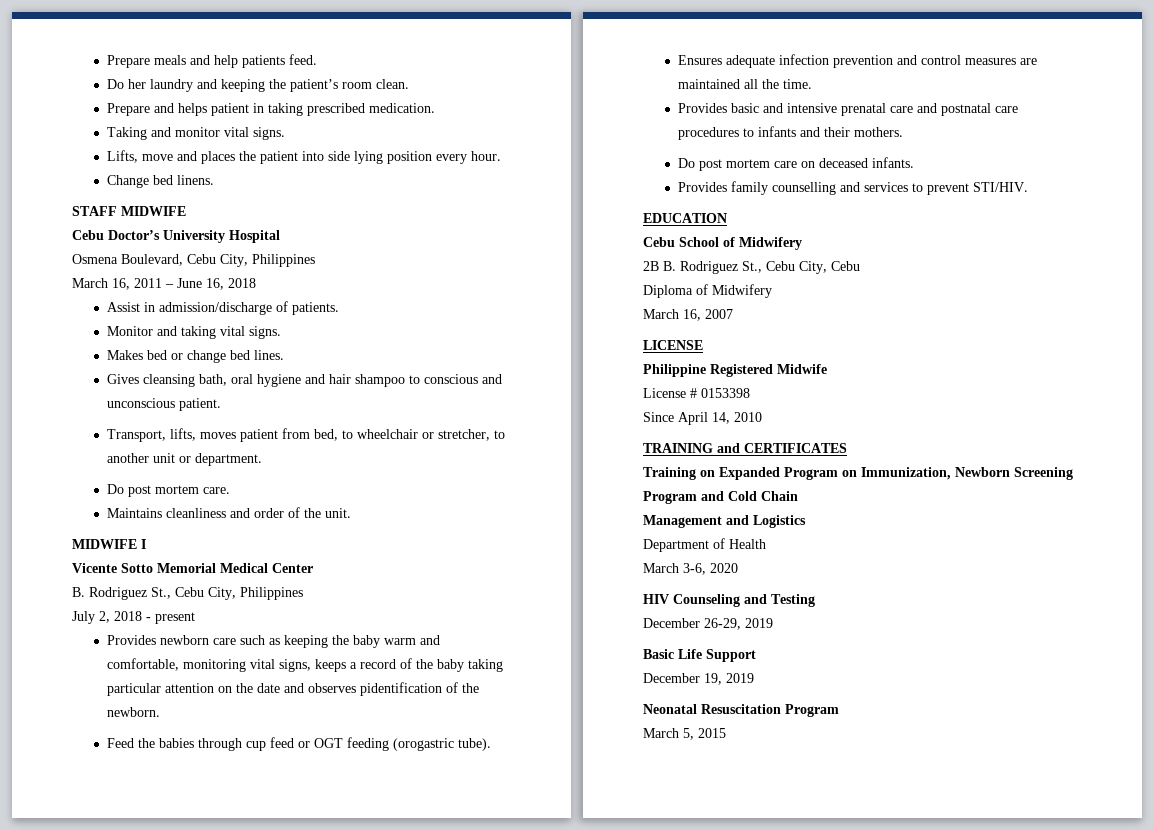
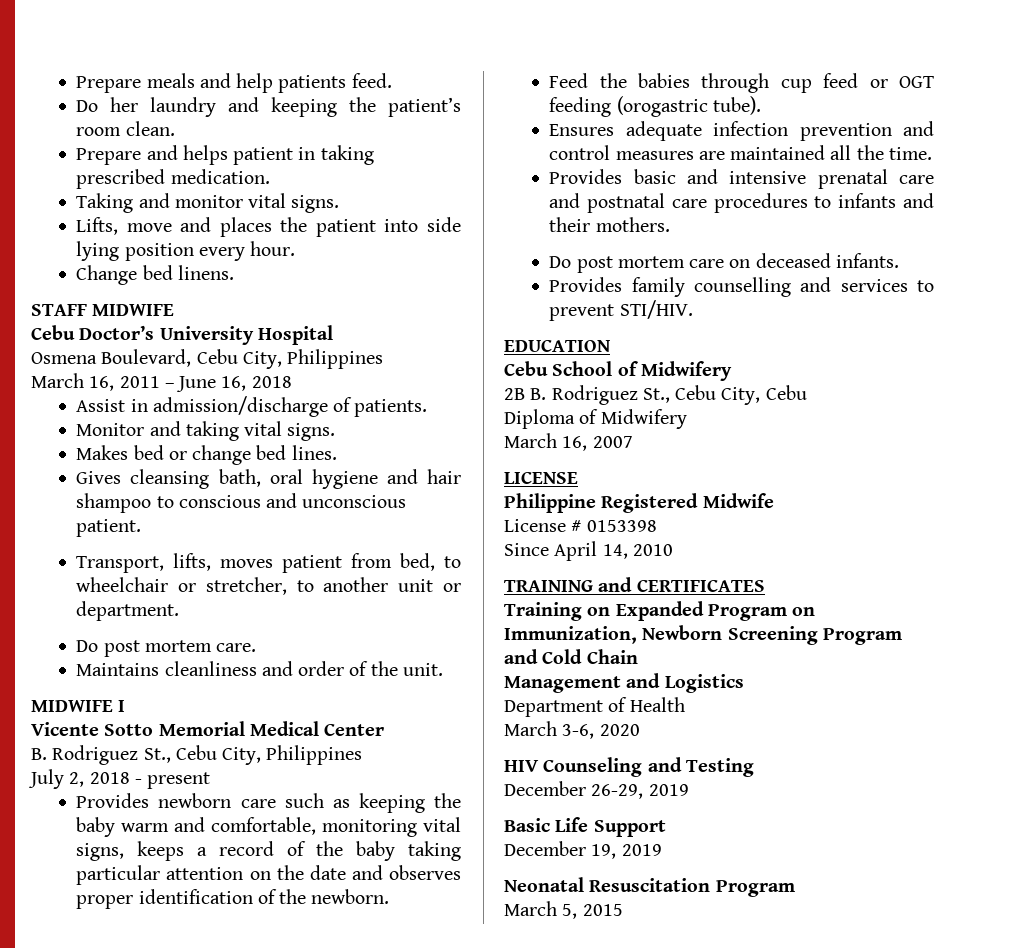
[359,682,442,696] pidentification -> [76,889,253,909] proper identification

